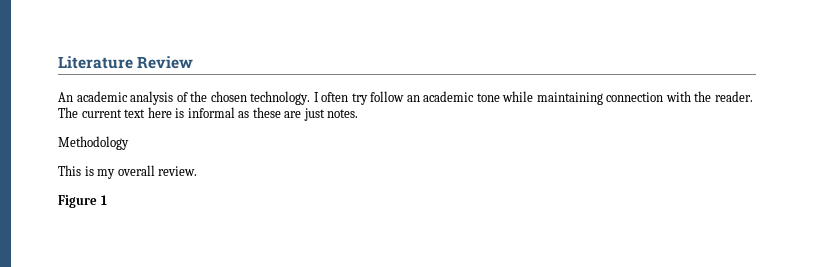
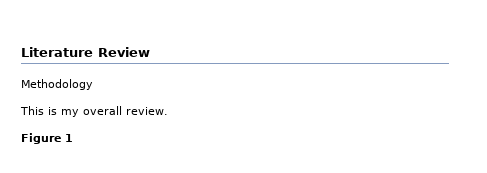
[58,91,753,105] [58,107,359,121] // An academic analysis of the chosen technology. I often try follow an academic tone while maintaining connection with the reader. The current text here is informal as these are just notes. -> (150, 52) none

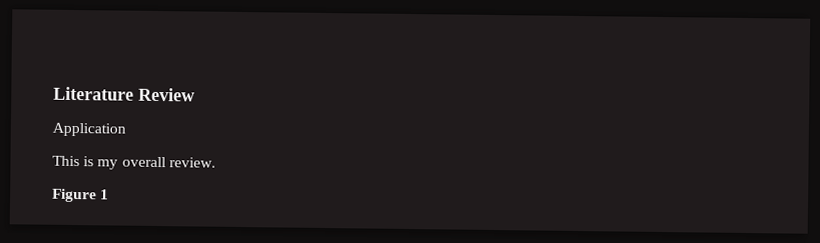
[21,79,93,90] Methodology -> [52,122,126,137] Application

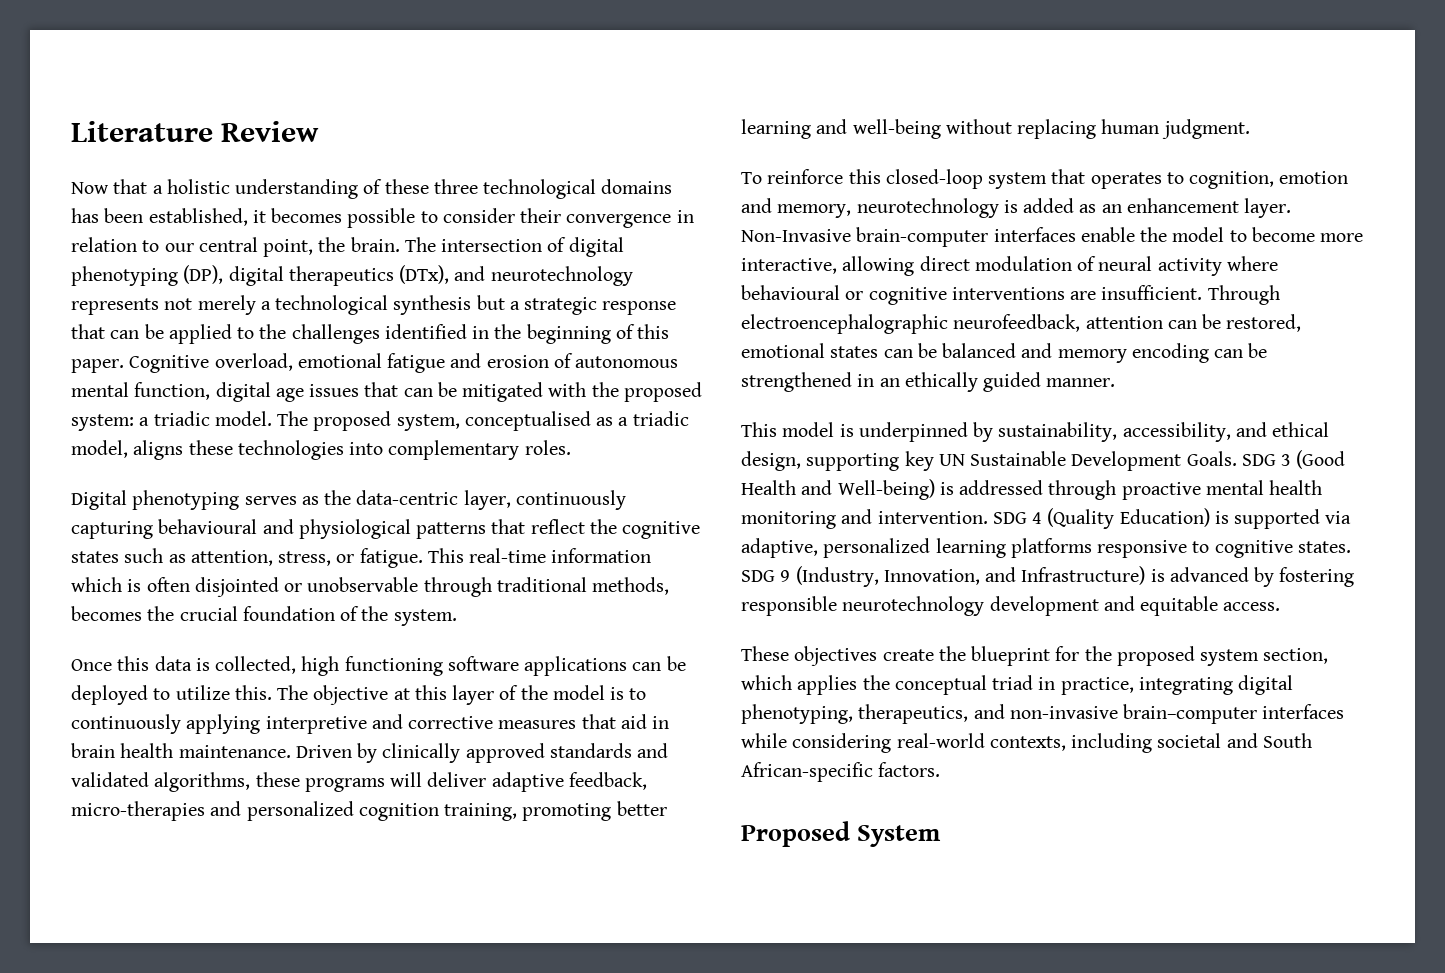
[52,122,126,137] [52,155,216,170] [52,188,110,203] Application // This is my overall review. // Figure 1 -> [71,179,673,199] [71,208,694,228] [71,237,624,257] [71,265,633,286] [71,295,677,315] [71,324,670,344] [71,353,679,373] [71,382,702,402] [71,411,689,431] [71,440,571,460] [71,490,626,510] [71,519,701,539] [71,548,652,568] [71,577,670,597] [71,606,457,626] [71,656,686,676] [71,685,647,705] [71,714,670,734] [71,743,669,763] [71,772,647,792] [71,801,667,821] [741,119,1250,139] [741,169,1349,189] [741,198,1292,218] [741,227,1364,247] [741,256,1278,276] [741,285,1280,305] [741,314,1302,334] [741,343,1268,363] [741,372,1116,392] [741,422,1330,442] [741,450,1346,471] [741,479,1323,500] [741,508,1352,529] [741,538,1351,558] [741,566,1355,587] [741,596,1281,616] [741,646,1329,666] [741,675,1294,695] [741,704,1345,724] [741,733,1312,753] [741,762,941,782] [741,821,942,847] Now that a holistic understanding of these three technological domains has been established, it becomes possible to consider their convergence in relation to our central point, the brain. The intersection of digital phenotyping (DP), digital therapeutics (DTx), and neurotechnology represents not merely a technological synthesis but a strategic response that can be applied to the challenges identified in the beginning of this paper. Cognitive overload, emotional fatigue and erosion of autonomous mental function, digital age issues that can be mitigated with the proposed system: a triadic model. The proposed system, conceptualised as a triadic model, aligns these technologies into complementary roles. // Digital phenotyping serves as the data-centric layer, continuously capturing behavioural and physiological patterns that reflect the cognitive states such as attention, stress, or fatigue. This real-time information which is often disjointed or unobservable through traditional methods, becomes the crucial foundation of the system. // Once this data is collected, high functioning software applications can be deployed to utilize this. The objective at this layer of the model is to continuously applying interpretive and corrective measures that aid in brain health maintenance. Driven by clinically approved standards and validated algorithms, these programs will deliver adaptive feedback, micro-therapies and personalized cognition training, promoting better learning and well-being without replacing human judgment. // To reinforce this closed-loop system that operates to cognition, emotion and memory, neurotechnology is added as an enhancement layer. Non-Invasive brain-computer interfaces enable the model to become more interactive, allowing direct modulation of neural activity where behavioural or cognitive interventions are insufficient. Through electroencephalographic neurofeedback, attention can be restored, emotional states can be balanced and memory encoding can be strengthened in an ethically guided manner. // This model is underpinned by sustainability, accessibility, and ethical design, supporting key UN Sustainable Development Goals. SDG 3 (Good Health and Well-being) is addressed through proactive mental health monitoring and intervention. SDG 4 (Quality Education) is supported via adaptive, personalized learning platforms responsive to cognitive states. SDG 9 (Industry, Innovation, and Infrastructure) is advanced by fostering responsible neurotechnology development and equitable access. // These objectives create the blueprint for the proposed system section, which applies the conceptual triad in practice, integrating digital phenotyping, therapeutics, and non-invasive brain–computer interfaces while considering real-world contexts, including societal and South African-specific factors. // Proposed System

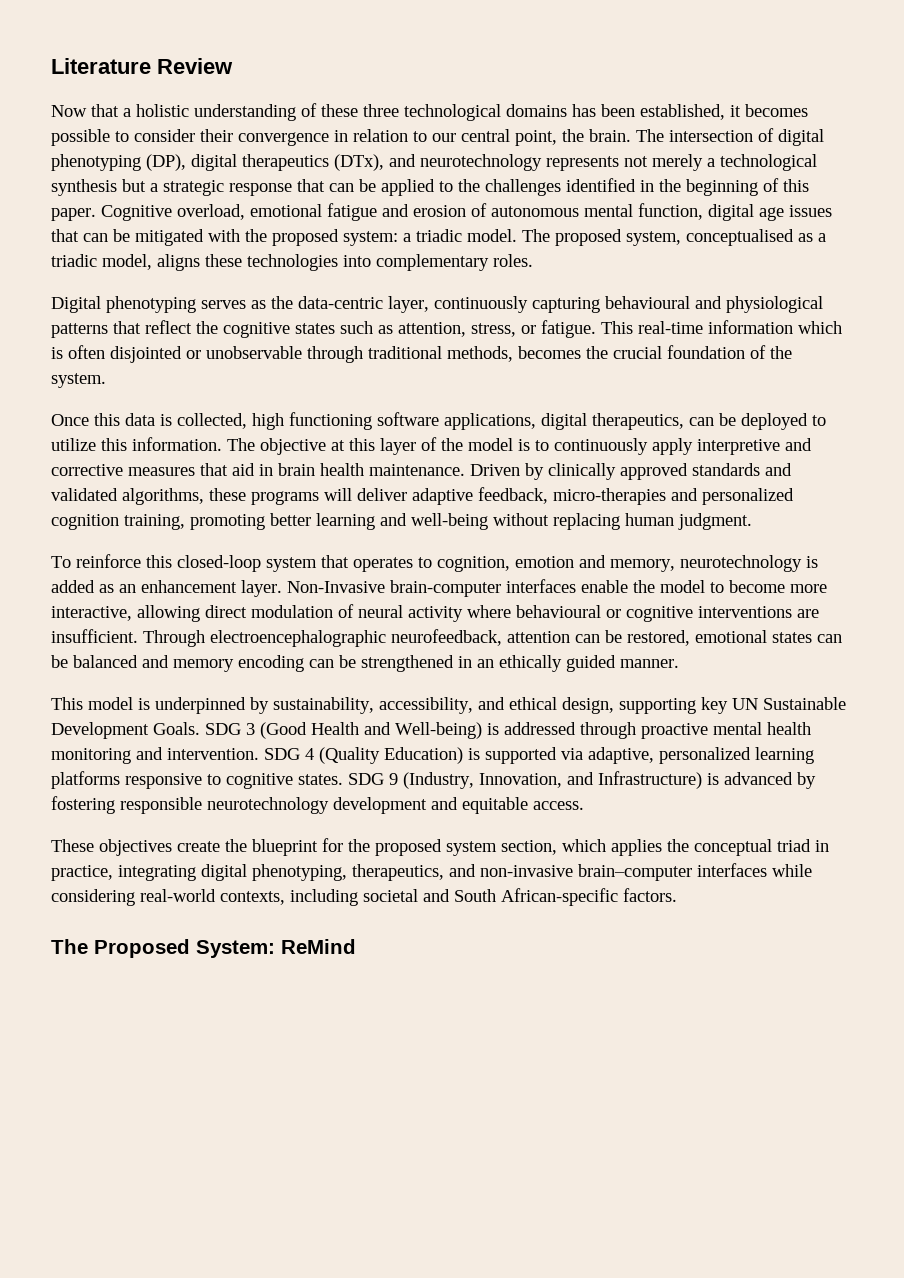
[524,656,628,676] applications -> [444,413,684,430] applications, digital therapeutics,
[234,685,272,700] this. -> [101,437,222,451] this information.
[186,714,261,734] applying -> [652,438,693,455] apply
[741,821,942,847] Proposed System -> [51,939,356,958] The Proposed System: ReMind

